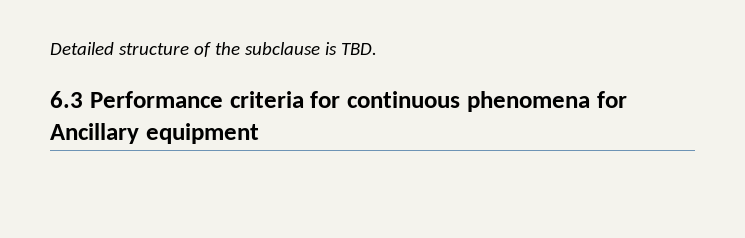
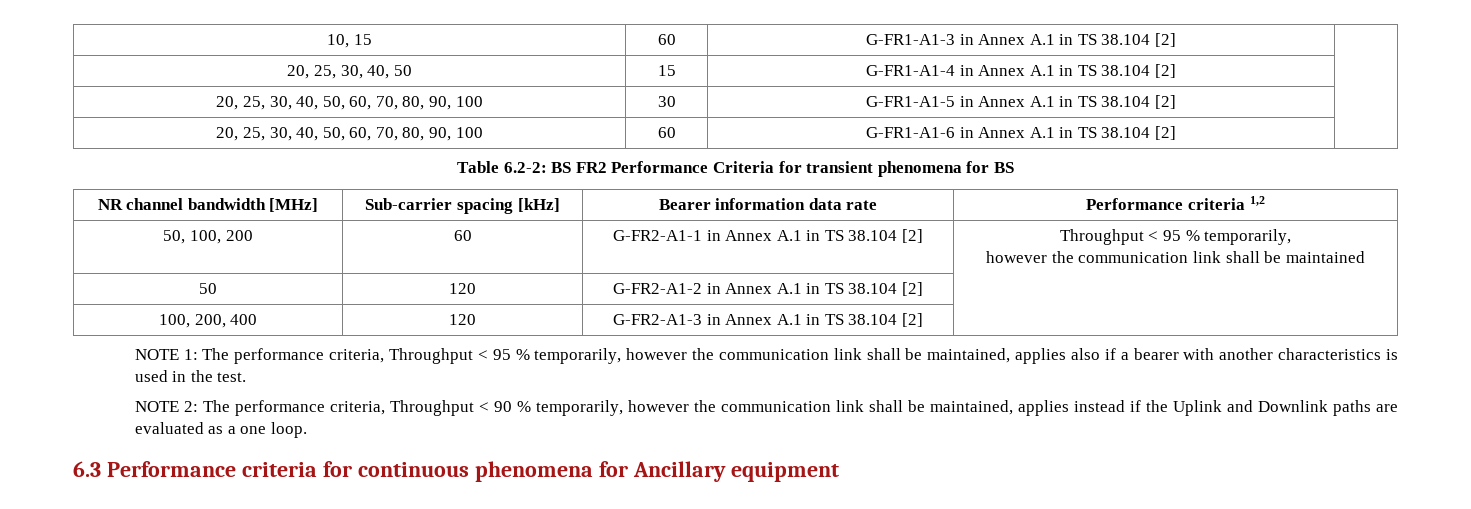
[50,42,377,57] Detailed structure of the subclause is TBD. -> [327,34,372,48] [657,34,676,45] [865,33,1177,47] [287,65,412,79] [657,65,676,76] [865,64,1177,78] [216,96,483,110] [657,96,676,107] [865,95,1177,109] [216,127,483,141] [657,127,676,138] [865,126,1177,140] [457,161,1014,177] [97,198,319,212] [365,198,560,214] [658,198,878,210] [1086,196,1265,210] [163,230,253,244] [453,230,472,241] [612,229,924,243] [1059,229,1292,245] [986,251,1365,263] [199,283,217,294] [449,283,476,294] [612,282,924,296] [158,314,258,328] [449,314,476,325] [612,313,924,327] [134,348,1398,364] [134,370,247,382] [134,400,1399,416] [134,422,308,438] 10, 15 | 60 | G-FR1-A1-3 in Annex A.1 in TS 38.104 [2] | // 20, 25, 30, 40, 50 | 15 | G-FR1-A1-4 in Annex A.1 in TS 38.104 [2] | // 20, 25, 30, 40, 50, 60, 70, 80, 90, 100 | 30 | G-FR1-A1-5 in Annex A.1 in TS 38.104 [2] | // 20, 25, 30, 40, 50, 60, 70, 80, 90, 100 | 60 | G-FR1-A1-6 in Annex A.1 in TS 38.104 [2] | // Table 6.2-2: BS FR2 Performance Criteria for transient phenomena for BS // NR channel bandwidth [MHz] | Sub-carrier spacing [kHz] | Bearer information data rate | Performance criteria 1,2 // 50, 100, 200 | 60 | G-FR2-A1-1 in Annex A.1 in TS 38.104 [2] | Throughput < 95 % temporarily, // however the communication link shall be maintained // 50 | 120 | G-FR2-A1-2 in Annex A.1 in TS 38.104 [2] | // 100, 200, 400 | 120 | G-FR2-A1-3 in Annex A.1 in TS 38.104 [2] | // NOTE 1: The performance criteria, Throughput < 95 % temporarily, however the communication link shall be maintained, applies also if a bearer with another characteristics is used in the test. // NOTE 2: The performance criteria, Throughput < 90 % temporarily, however the communication link shall be maintained, applies instead if the Uplink and Downlink paths are evaluated as a one loop.

